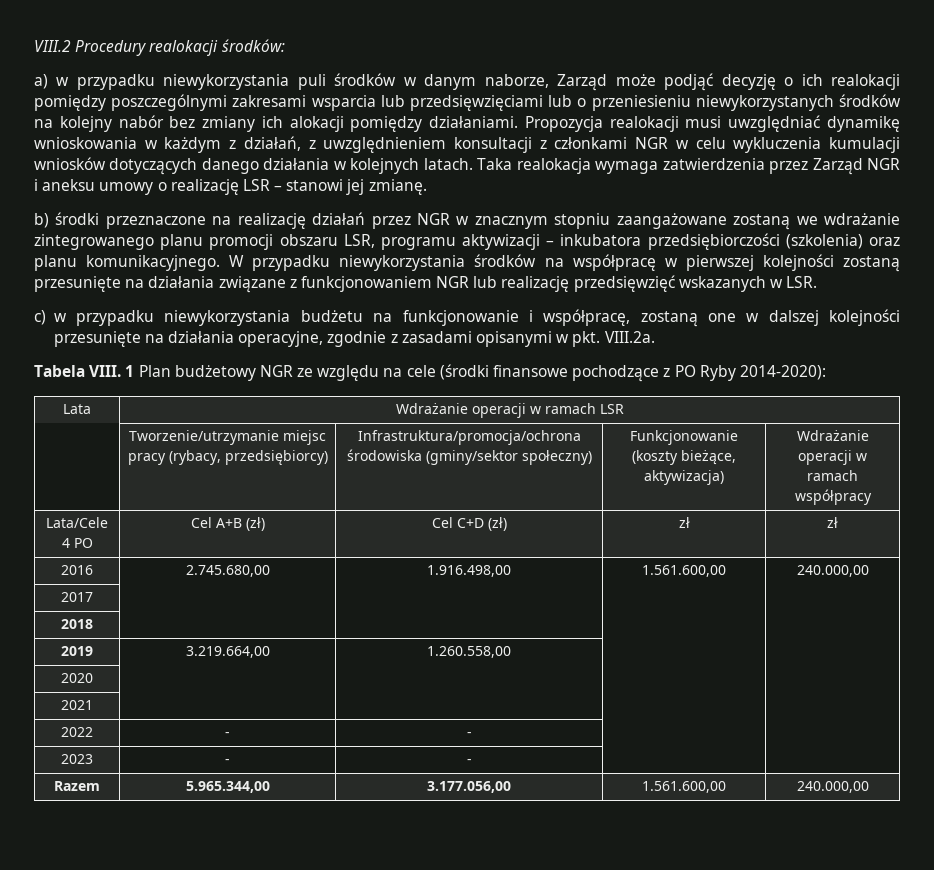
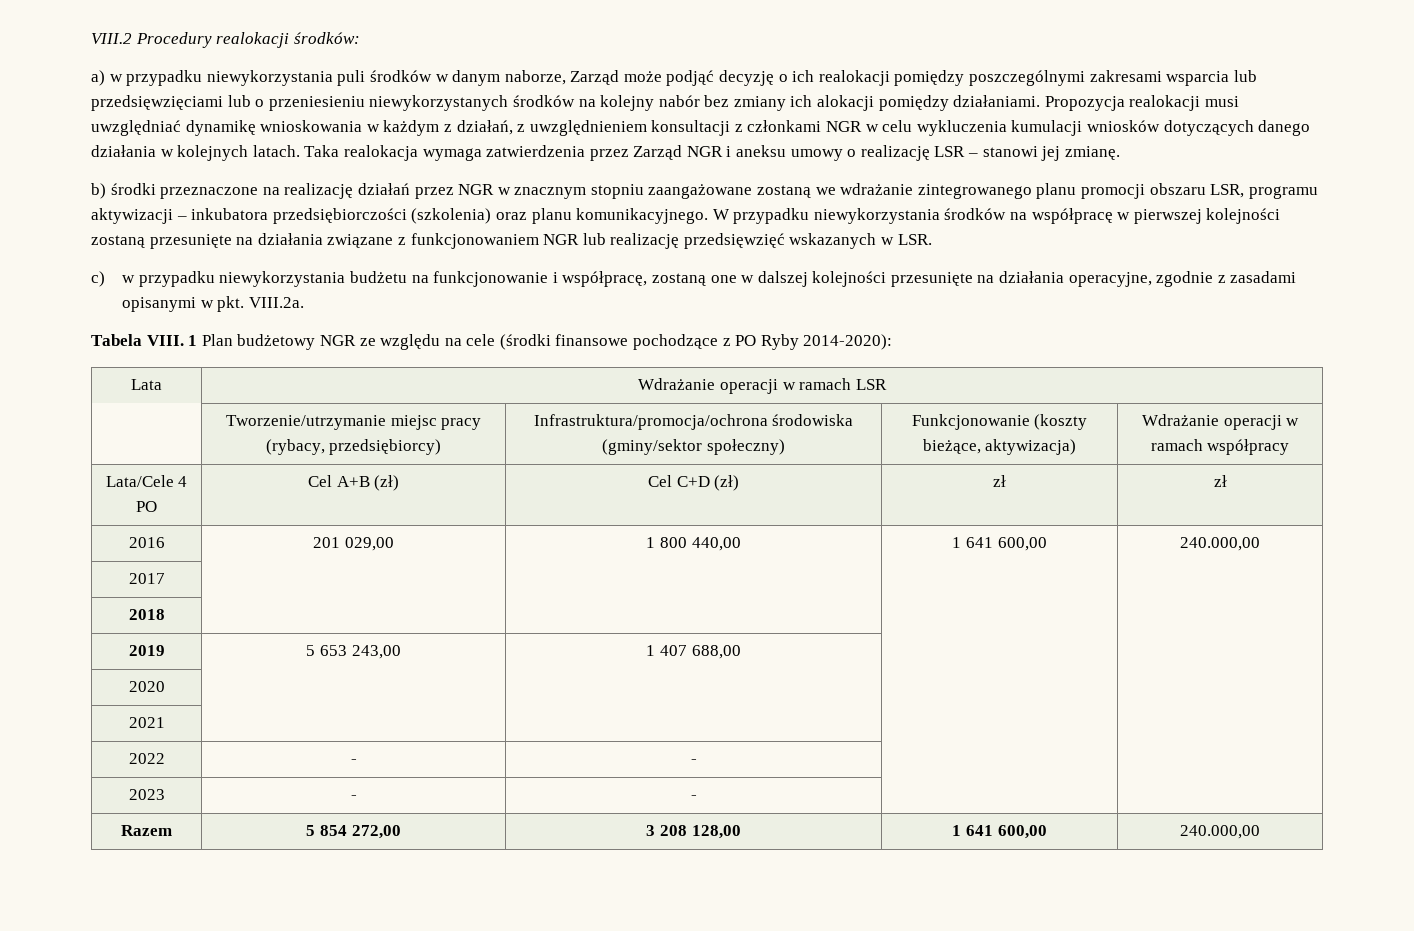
[185,565,270,577] [427,565,511,577] [642,565,726,577] [796,565,869,577] [61,592,93,602] [61,619,93,629] [61,646,93,656] [185,646,270,658] [427,646,511,658] 2.745.680,00 | 1.916.498,00 | 1.561.600,00 | 240.000,00 // 2017 | | | | // 2018 | | | | // 2019 | 3.219.664,00 | 1.260.558,00 -> [313,537,394,551] [646,537,741,551] [952,537,1047,551] [1180,537,1260,551] [128,573,165,584] [128,609,165,620] [128,645,165,656] [306,645,401,659] [646,645,741,659] 201 029,00 | 1 800 440,00 | 1 641 600,00 | 240.000,00 // 2017 | | | | // 2018 | | | | // 2019 | 5 653 243,00 | 1 407 688,00
[185,781,270,793] [427,781,511,793] [642,781,726,793] 5.965.344,00 | 3.177.056,00 | 1.561.600,00 -> [306,825,401,839] [646,825,741,839] [952,825,1047,839] 5 854 272,00 | 3 208 128,00 | 1 641 600,00

